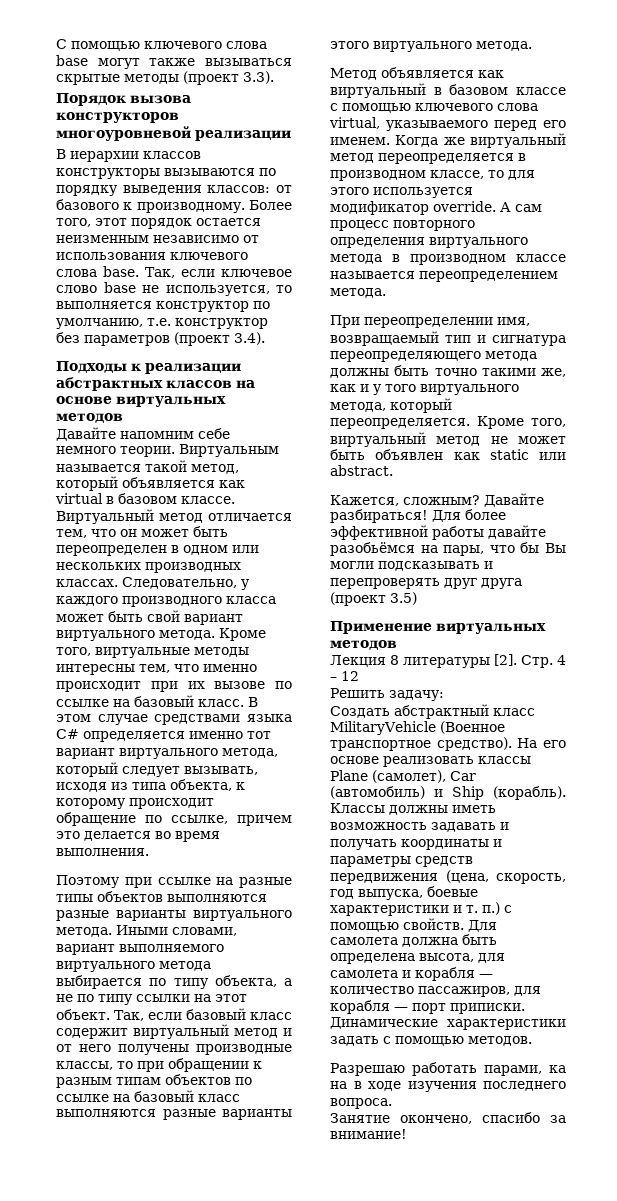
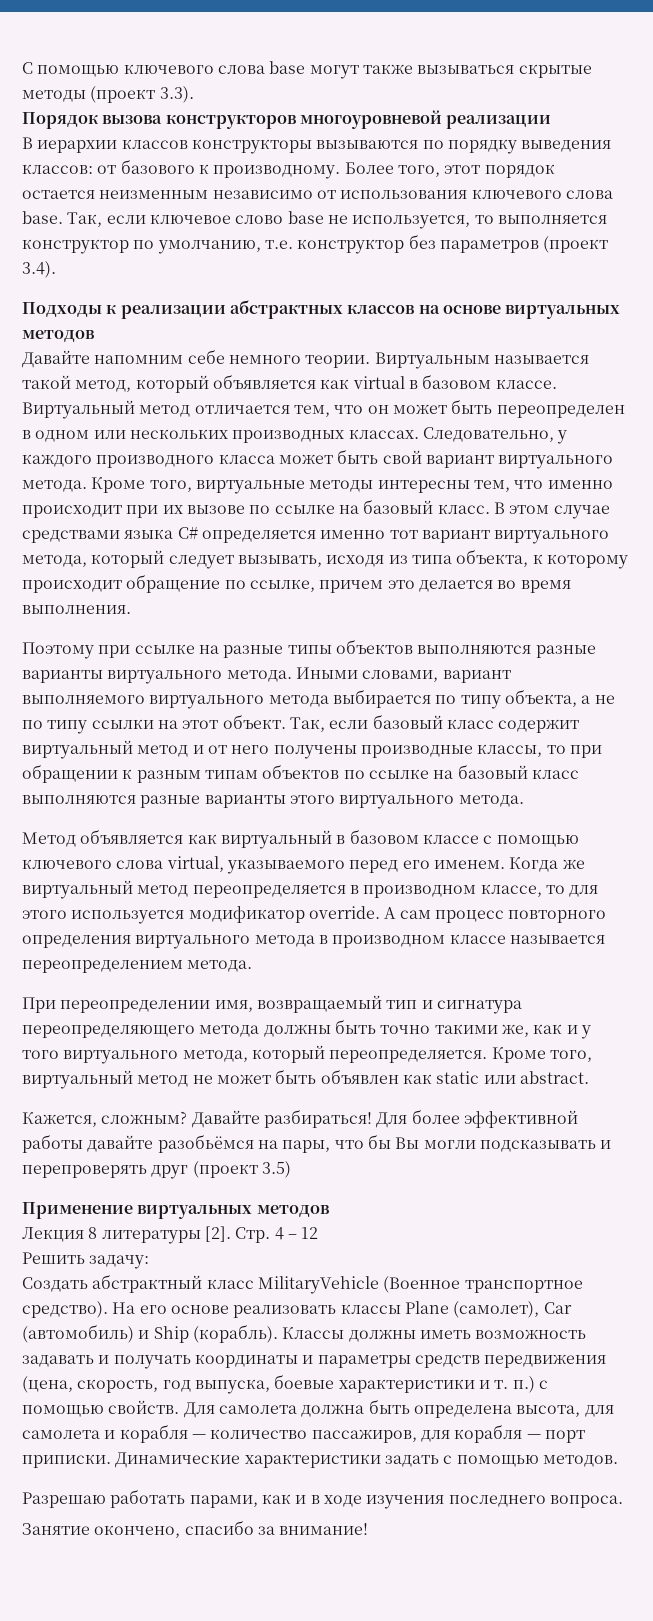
[481,578,522,589] друга -> (189, 1172) none
[549,1065,566,1073] [330,1081,347,1089] ка на -> [261,1494,307,1504] как и

